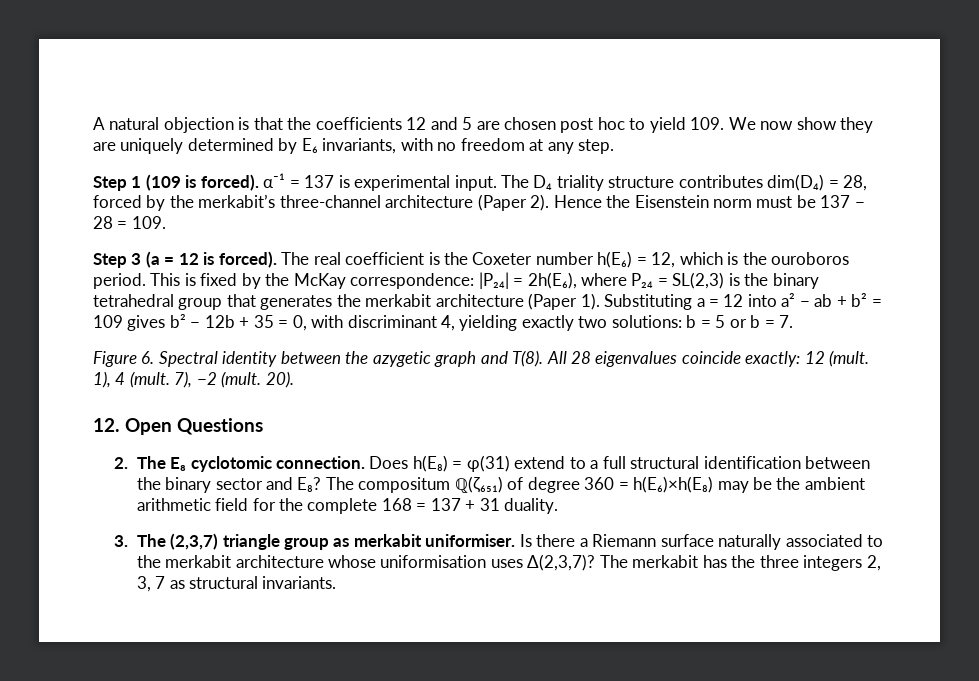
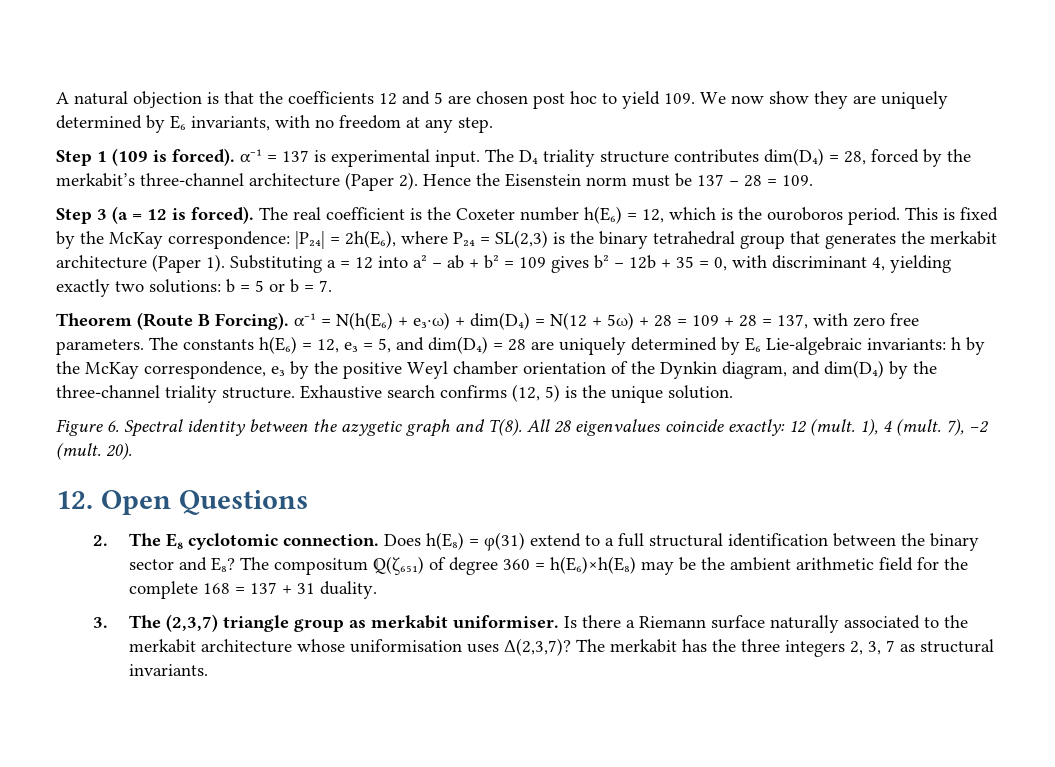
(794, 321) none -> [56,312,919,330] [56,336,985,355] [56,360,937,379] [56,384,733,403] // Theorem (Route B Forcing). α⁻¹ = N(h(E₆) + e₃·ω) + dim(D₄) = N(12 + 5ω) + 28 = 109 + 28 = 137, with zero free parameters. The constants h(E₆) = 12, e₃ = 5, and dim(D₄) = 28 are uniquely determined by E₆ Lie-algebraic invariants: h by the McKay correspondence, e₃ by the positive Weyl chamber orientation of the Dynkin diagram, and dim(D₄) by the three-channel triality structure. Exhaustive search confirms (12, 5) is the unique solution.

